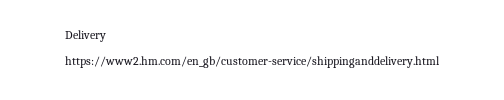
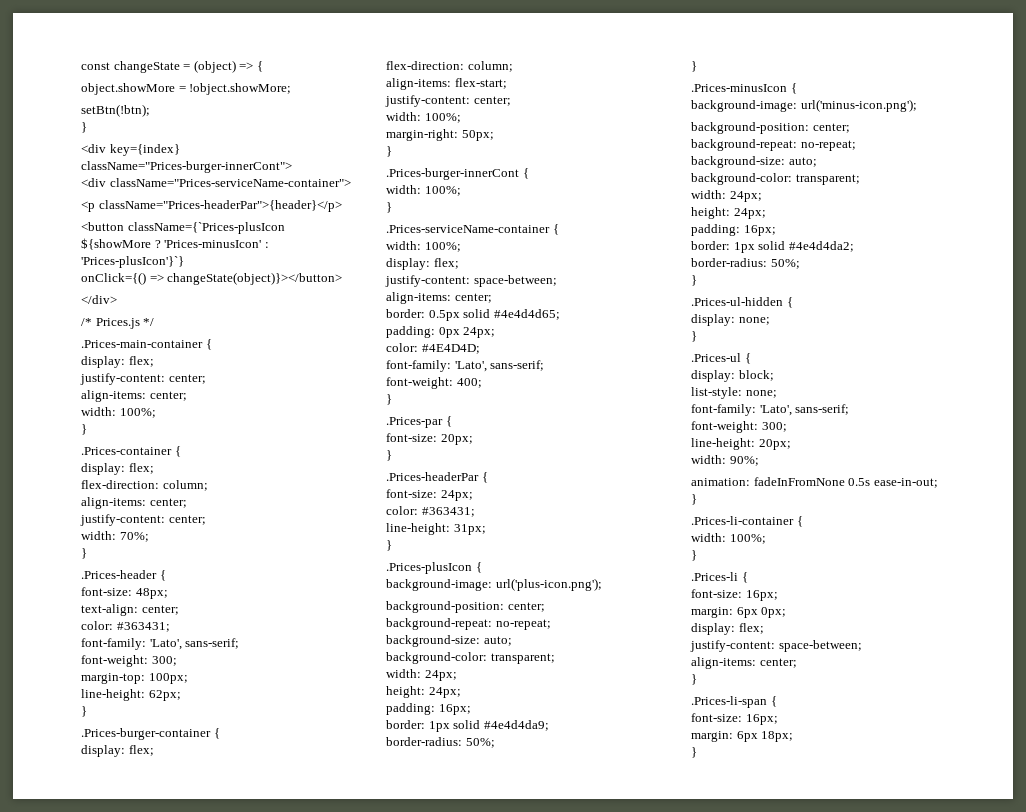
[65,30,106,42] [65,56,440,68] Delivery // https://www2.hm.com/en_gb/customer-service/shippinganddelivery.html -> [81,60,263,73] [81,83,292,95] [81,104,150,117] [81,122,87,133] [81,144,180,156] [81,161,292,173] [81,178,351,187] [81,200,342,212] [81,222,285,234] [81,238,269,250] [81,256,184,268] [81,272,343,285] [81,295,117,304] [81,318,155,329] [81,339,212,350] [81,356,154,368] [80,373,206,385] [81,390,187,402] [81,407,156,418] [81,424,87,435] [81,446,181,457] [81,463,154,475] [81,480,208,491] [81,497,187,509] [80,514,206,526] [81,531,149,542] [81,548,87,559] [81,570,166,581] [81,587,168,599] [81,604,179,616] [81,621,170,632] [81,638,240,650] [81,655,177,667] [81,673,188,684] [81,689,181,701] [81,706,87,717] [81,728,220,740] [81,745,154,757] [386,61,513,72] [386,78,507,90] [385,95,511,107] [386,112,461,123] [386,129,494,141] [386,146,392,157] [386,168,529,180] [386,185,461,196] [386,202,392,213] [386,224,559,235] [386,241,461,252] [386,258,459,270] [385,275,557,287] [386,292,492,304] [386,309,560,321] [386,326,496,338] [386,343,480,354] [386,360,545,372] [386,377,482,389] [386,394,392,405] [386,416,452,428] [386,433,473,445] [386,450,392,461] [386,472,488,483] [386,489,473,501] [386,506,475,517] [386,523,486,535] [386,540,392,551] [386,562,482,574] [386,578,602,591] [386,601,545,613] [386,618,551,630] [386,635,512,647] [386,652,555,664] [386,669,457,681] [386,686,461,698] [386,703,471,715] [386,720,549,732] [386,737,495,748] [691,61,697,72] [691,83,797,94] [691,99,917,112] [691,122,850,134] [691,139,856,151] [691,156,817,168] [691,173,860,185] [691,190,762,202] [691,207,766,219] [691,224,776,236] [691,241,854,253] [691,258,800,269] [691,275,697,286] [691,297,793,308] [691,314,770,326] [691,331,697,342] [691,353,751,364] [691,370,774,382] [691,387,777,399] [691,404,850,416] [691,421,787,433] [691,438,791,450] [691,455,759,466] [691,477,938,488] [691,494,697,505] [691,516,803,527] [691,533,766,544] [691,550,697,561] [691,572,748,583] [691,589,778,601] [691,607,787,618] [691,623,764,635] [690,640,862,652] [691,657,797,669] [691,674,697,685] [691,696,777,708] [691,713,778,725] [691,731,794,742] [691,747,697,758] const changeState = (object) => { // object.showMore = !object.showMore; // setBtn(!btn); // } // <div key={index} className="Prices-burger-innerCont"> // <div className="Prices-serviceName-container"> // <p className="Prices-headerPar">{header}</p> // <button className={`Prices-plusIcon ${showMore ? 'Prices-minusIcon' : 'Prices-plusIcon'}`} // onClick={() => changeState(object)}></button> // </div> // /* Prices.js */ // .Prices-main-container { // display: flex; // justify-content: center; // align-items: center; // width: 100%; // } // .Prices-container { // display: flex; // flex-direction: column; // align-items: center; // justify-content: center; // width: 70%; // } // .Prices-header { // font-size: 48px; // text-align: center; // color: #363431; // font-family: 'Lato', sans-serif; // font-weight: 300; // margin-top: 100px; // line-height: 62px; // } // .Prices-burger-container { // display: flex; // flex-direction: column; // align-items: flex-start; // justify-content: center; // width: 100%; // margin-right: 50px; // } // .Prices-burger-innerCont { // width: 100%; // } // .Prices-serviceName-container { // width: 100%; // display: flex; // justify-content: space-between; // align-items: center; // border: 0.5px solid #4e4d4d65; // padding: 0px 24px; // color: #4E4D4D; // font-family: 'Lato', sans-serif; // font-weight: 400; // } // .Prices-par { // font-size: 20px; // } // .Prices-headerPar { // font-size: 24px; // color: #363431; // line-height: 31px; // } // .Prices-plusIcon { // background-image: url('plus-icon.png'); // background-position: center; // background-repeat: no-repeat; // background-size: auto; // background-color: transparent; // width: 24px; // height: 24px; // padding: 16px; // border: 1px solid #4e4d4da9; // border-radius: 50%; // } // .Prices-minusIcon { // background-image: url('minus-icon.png'); // background-position: center; // background-repeat: no-repeat; // background-size: auto; // background-color: transparent; // width: 24px; // height: 24px; // padding: 16px; // border: 1px solid #4e4d4da2; // border-radius: 50%; // } // .Prices-ul-hidden { // display: none; // } // .Prices-ul { // display: block; // list-style: none; // font-family: 'Lato', sans-serif; // font-weight: 300; // line-height: 20px; // width: 90%; // animation: fadeInFromNone 0.5s ease-in-out; // } // .Prices-li-container { // width: 100%; // } // .Prices-li { // font-size: 16px; // margin: 6px 0px; // display: flex; // justify-content: space-between; // align-items: center; // } // .Prices-li-span { // font-size: 16px; // margin: 6px 18px; // }

